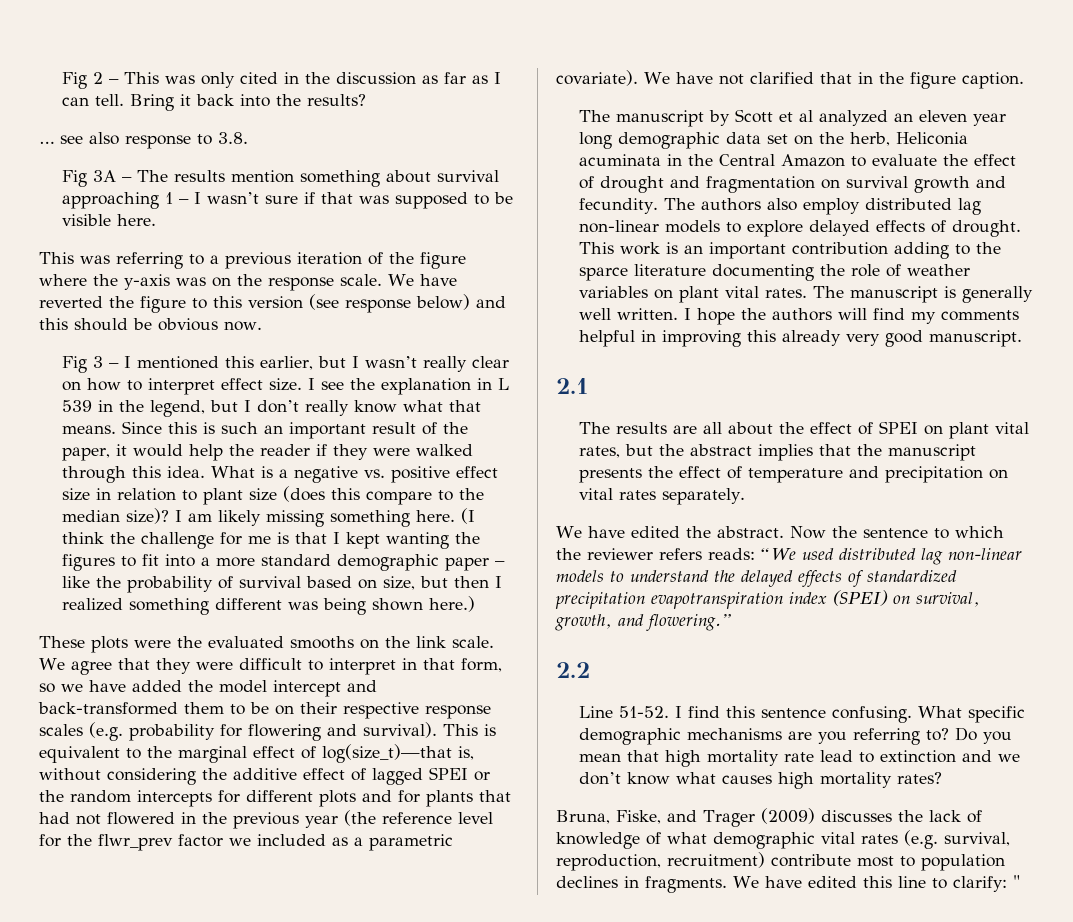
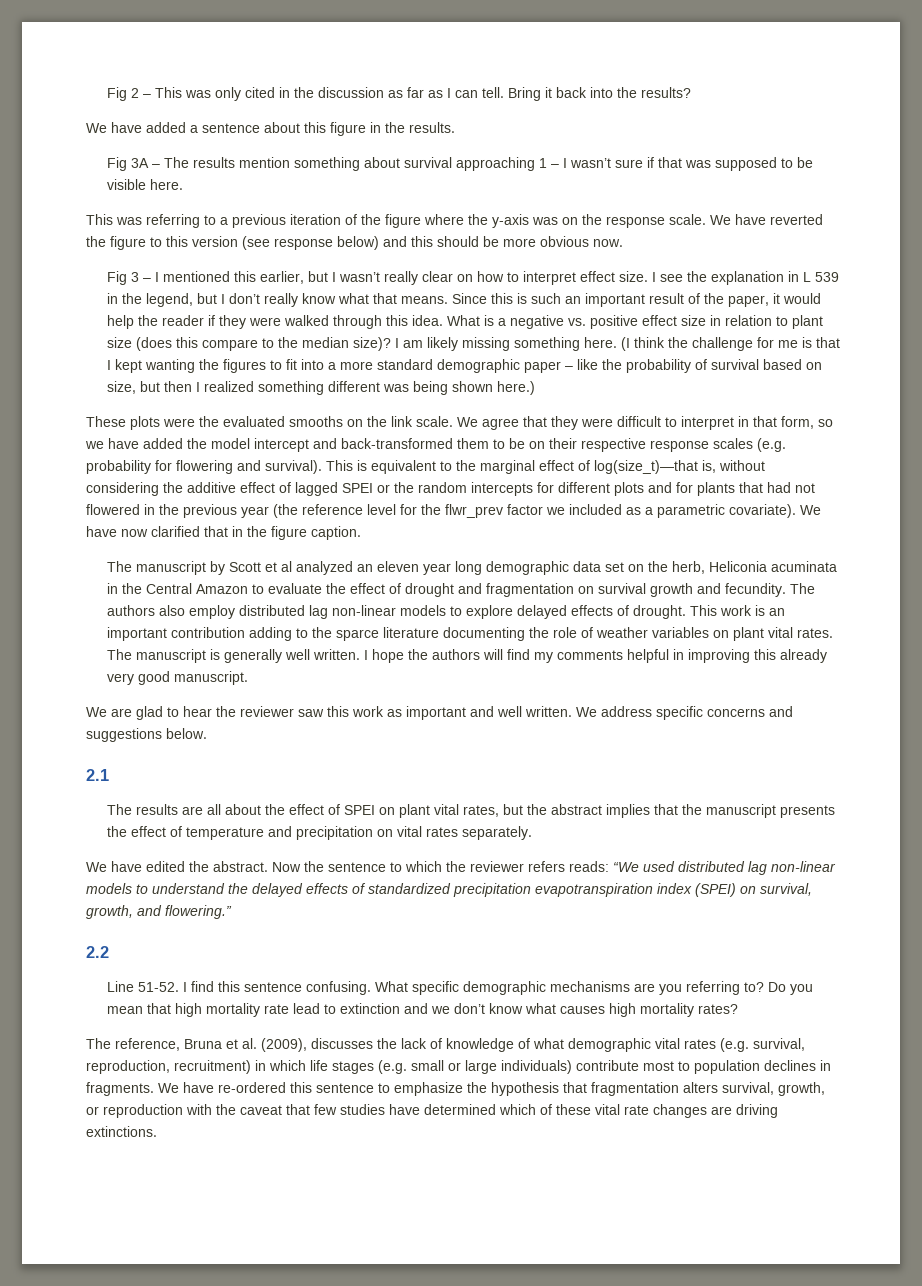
[39,132,248,149] … see also response to 3.8. -> [86,122,455,136] We have added a sentence about this figure in the results.
(152, 324) none -> [503,238,536,247] more
[718,74,744,85] not -> [121,529,148,537] now
(1022, 338) none -> [86,706,793,720] [86,728,207,742] // We are glad to hear the reviewer saw this work as important and well written. We address specific concerns and suggestions below.
[556,808,815,827] Bruna, Fiske, and Trager (2009) -> [86,1038,307,1052] The reference, Bruna et al. (2009),
(765, 860) none -> [255,1060,572,1074] in which life stages (e.g. small or large individuals)
[807,875,1020,892] edited this line to clarify: " -> [218,1082,825,1096] [86,1104,778,1118] [86,1126,157,1137] re-ordered this sentence to emphasize the hypothesis that fragmentation alters survival, growth, or reproduction with the caveat that few studies have determined which of these vital rate changes are driving extinctions.

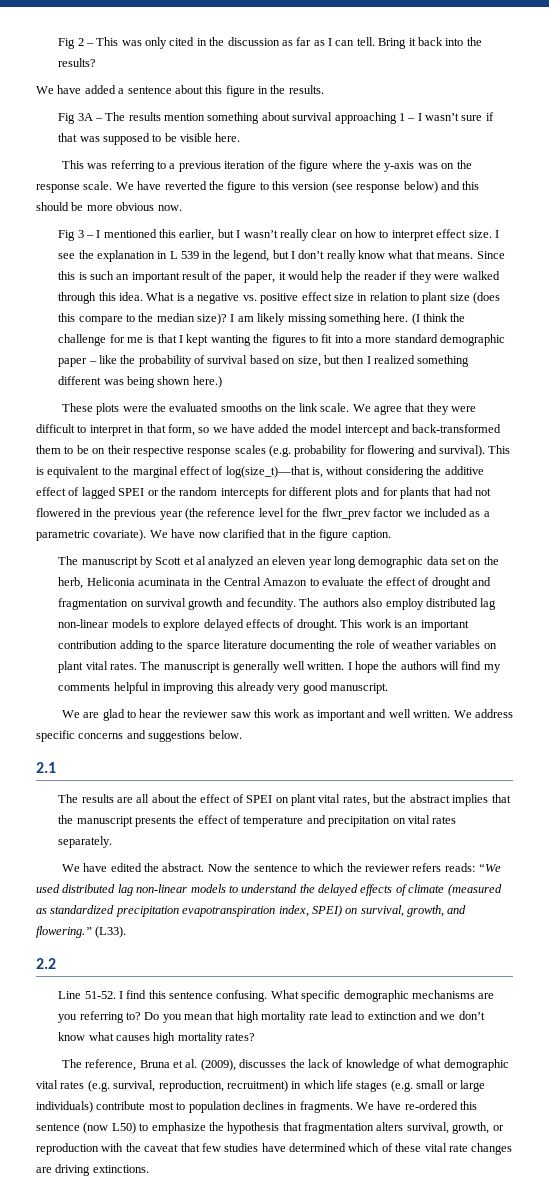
(366, 888) none -> [408,884,502,896] [36,908,47,914] climate (measured as
[657,883,736,897] index (SPEI) -> [278,905,342,917] index, SPEI)
(232, 912) none -> [95,926,127,938] (L33).
(374, 1088) none -> [83,1122,136,1134] (now L50)

